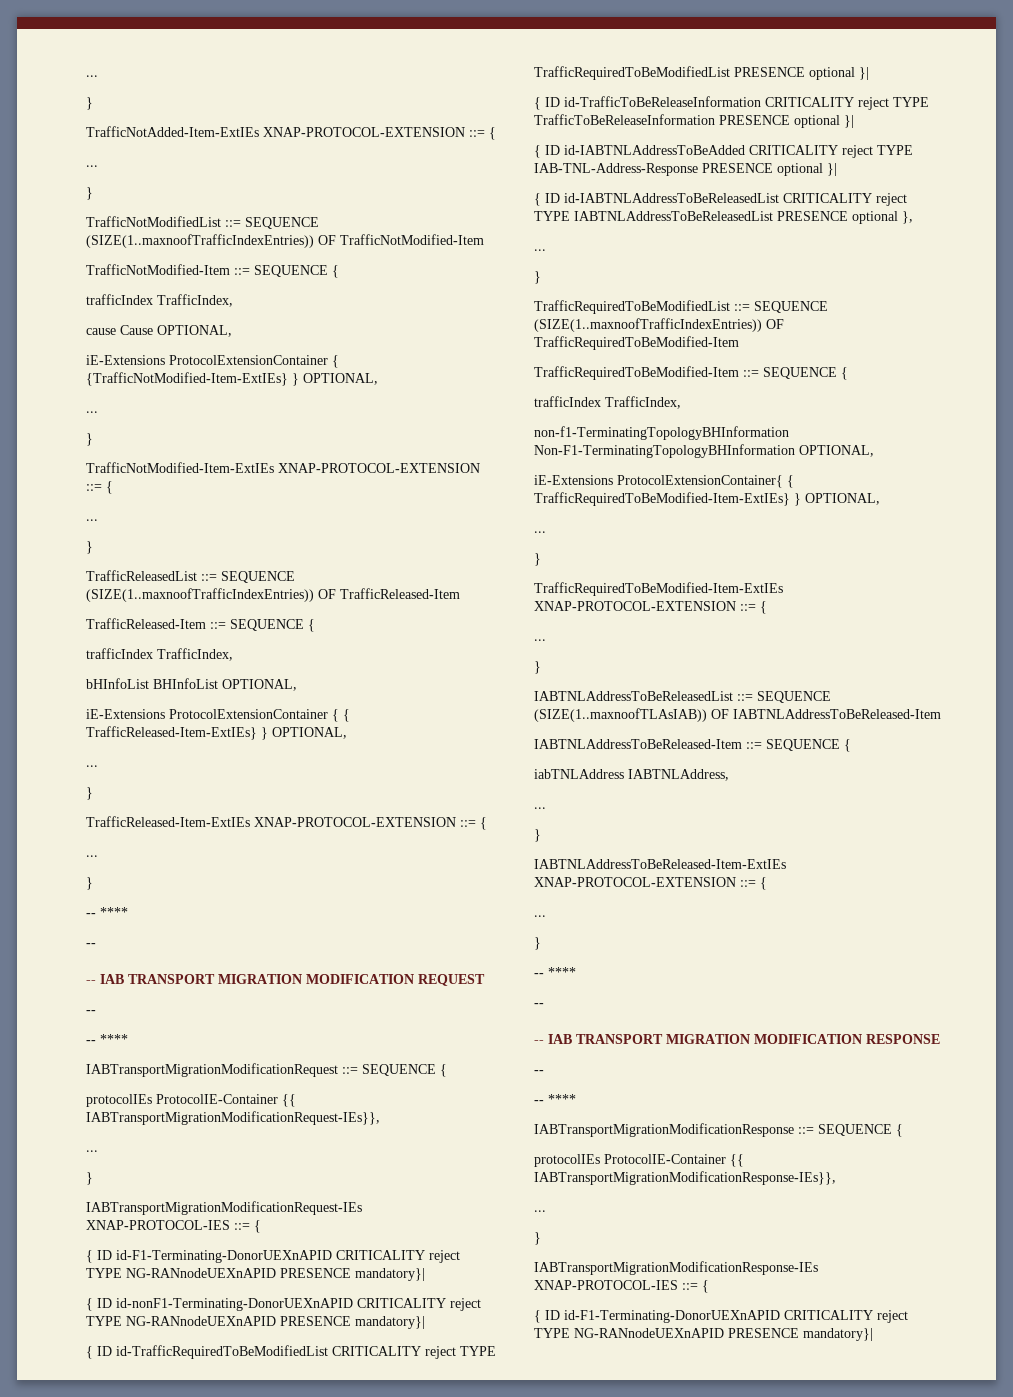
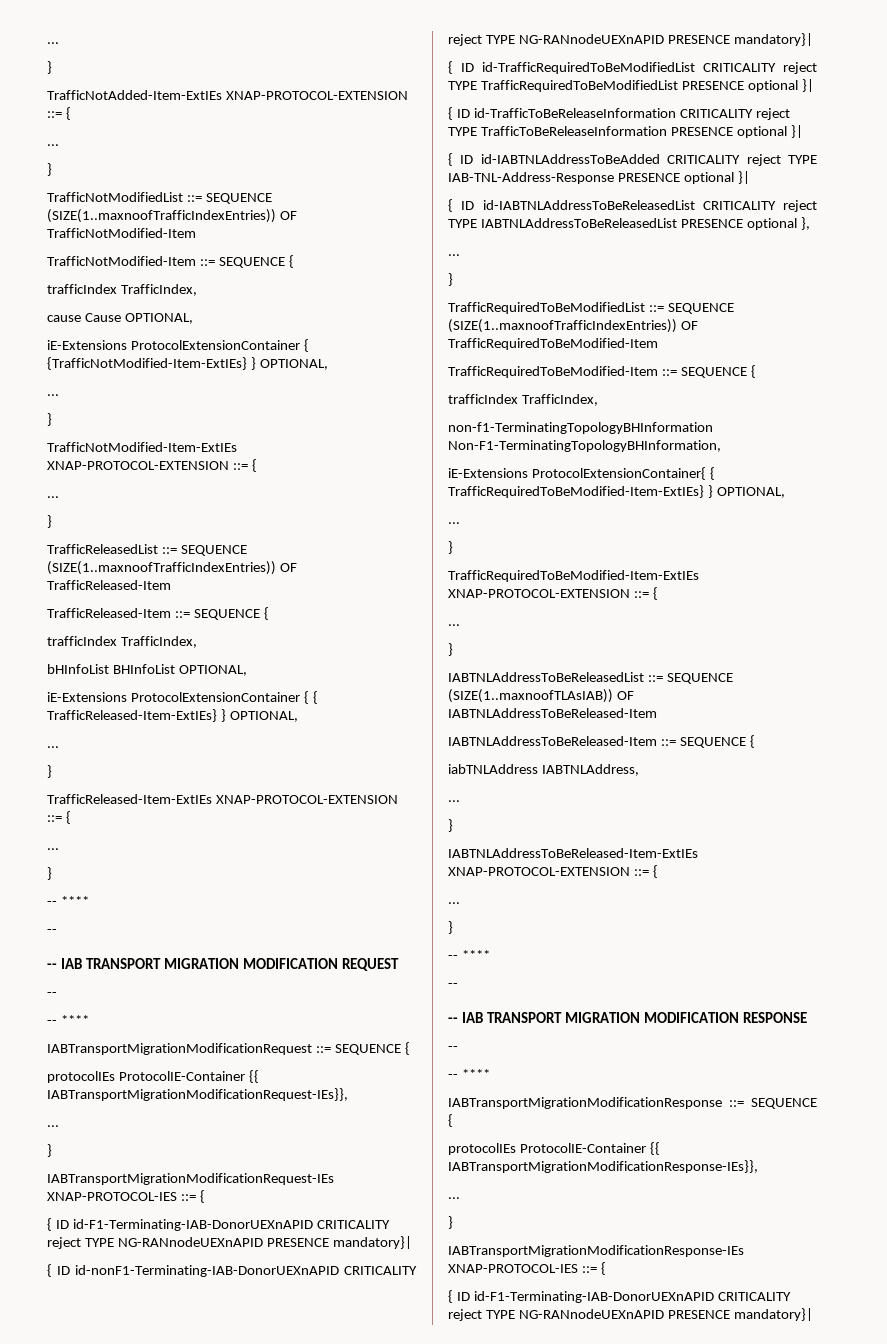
[116,1250,460,1263] [86,1268,425,1281] [86,1298,353,1311] id-F1-Terminating-DonorUEXnAPID CRITICALITY reject TYPE NG-RANnodeUEXnAPID PRESENCE mandatory}| // { ID id-nonF1-Terminating-DonorUEXnAPID -> [72,1219,390,1231] [47,1236,412,1249] [47,1264,339,1277] id-F1-Terminating-IAB-DonorUEXnAPID CRITICALITY reject TYPE NG-RANnodeUEXnAPID PRESENCE mandatory}| // { ID id-nonF1-Terminating-IAB-DonorUEXnAPID
[534,444,874,458] Non-F1-TerminatingTopologyBHInformation OPTIONAL, -> [448,440,721,452] Non-F1-TerminatingTopologyBHInformation,
[564,1310,780,1323] id-F1-Terminating-DonorUEXnAPID -> [473,1291,714,1303] id-F1-Terminating-IAB-DonorUEXnAPID

